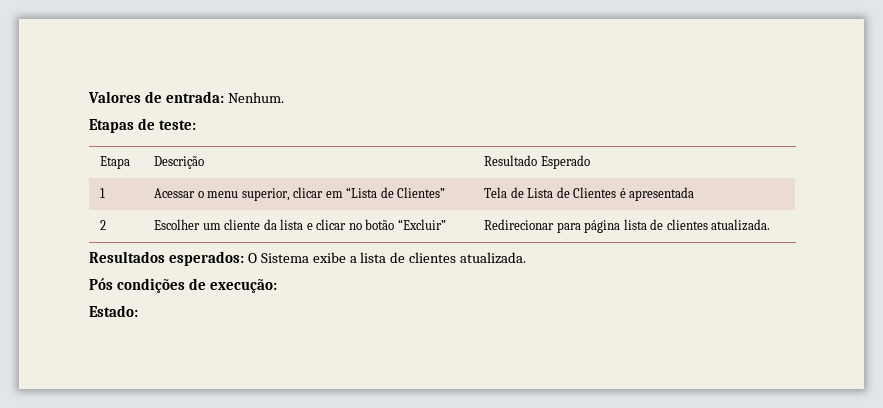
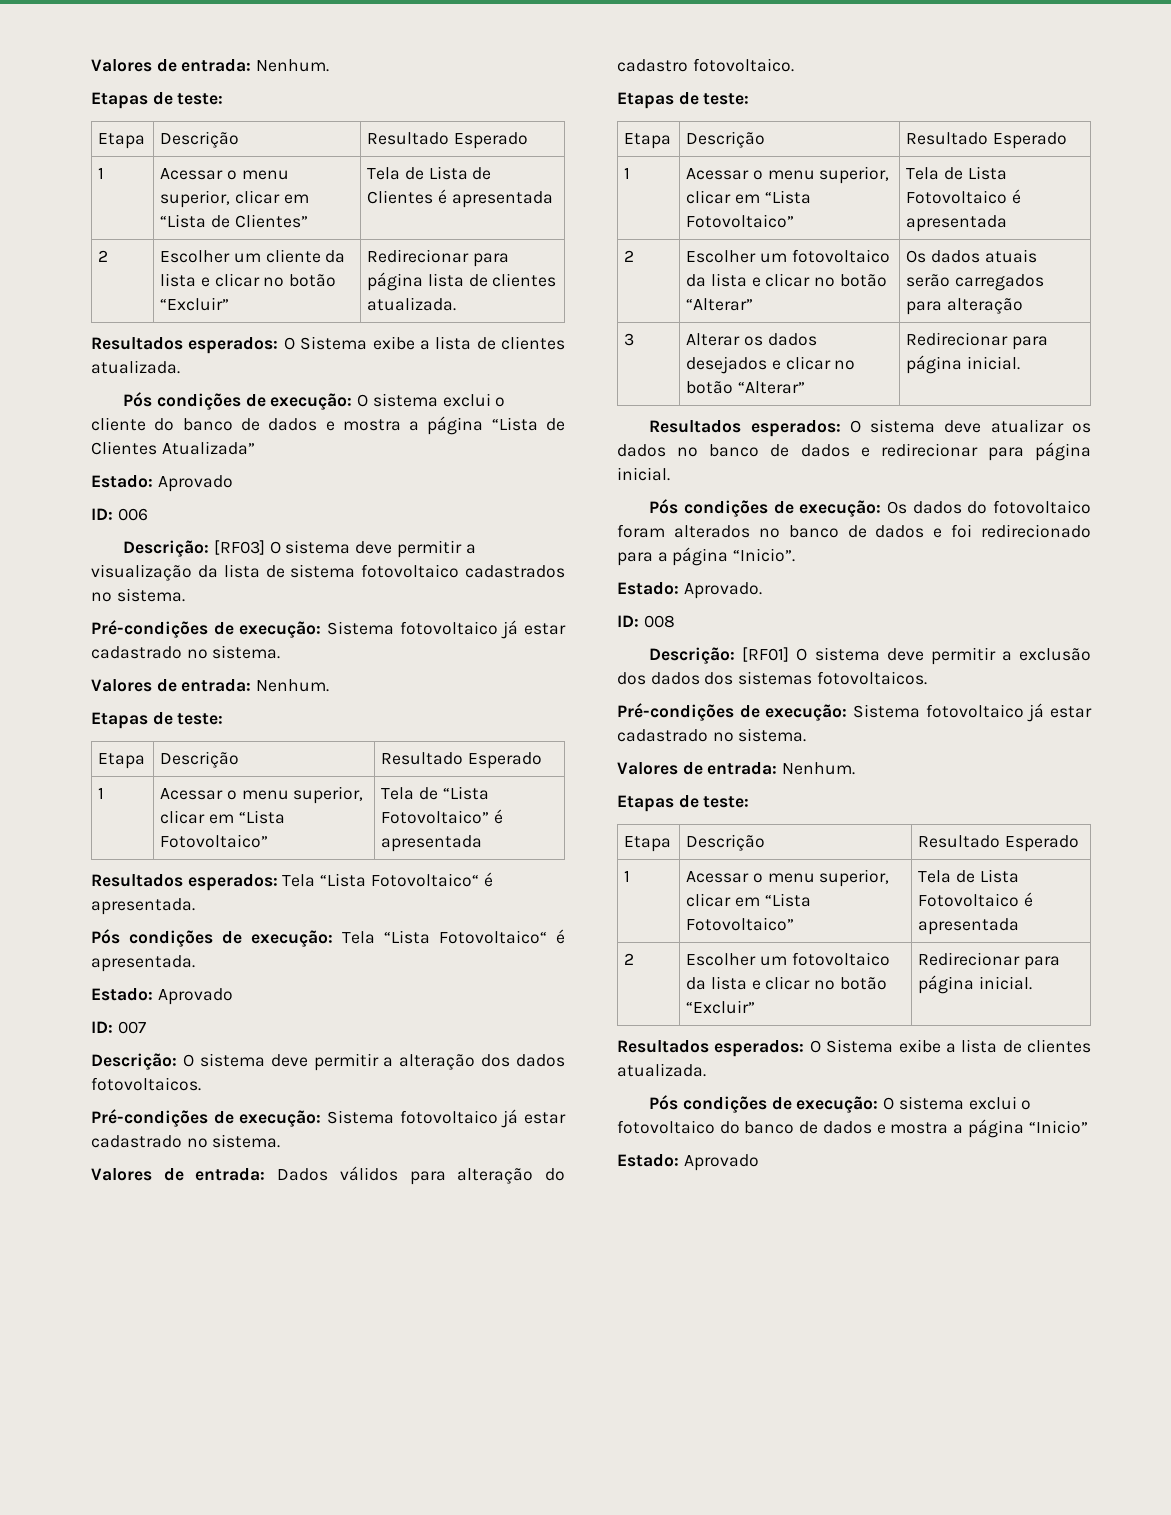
[89,305,138,317] // Estado: -> [357,393,506,407] [91,416,566,435] [91,441,255,455] [91,475,233,492] [91,508,148,521] [123,540,476,558] [91,564,565,581] [91,588,185,602] [91,620,567,639] [91,645,281,659] [91,679,330,692] [91,712,224,729] [98,753,146,769] [160,751,240,768] [381,752,542,769] [98,787,105,799] [160,786,364,804] [160,810,285,824] [160,834,269,848] [381,786,489,800] [381,809,503,824] [381,835,483,852] [91,872,493,891] [91,898,195,915] [91,929,565,948] [91,955,195,972] [91,988,233,1005] [91,1021,146,1034] [91,1053,565,1071] [91,1077,201,1091] [91,1109,567,1128] [91,1134,281,1148] [91,1166,565,1185] [617,58,794,72] [617,92,750,109] [624,133,672,149] [686,131,766,148] [906,132,1067,149] [624,167,631,179] [686,166,890,184] [686,190,811,204] [686,214,795,228] [906,166,1007,180] [906,189,1021,204] [906,215,1008,232] [624,250,635,262] [686,249,890,263] [686,273,887,287] [686,298,754,311] [906,249,1037,263] [906,274,1044,291] [906,298,1023,315] [624,333,635,346] [686,333,817,346] [686,356,856,374] [686,381,805,394] [906,332,1048,350] [906,355,1020,374] [649,419,1091,437] [617,442,1091,461] [617,467,670,481] [649,499,1091,518] [617,524,1091,538] [617,547,796,566] [617,582,762,599] [617,615,675,628] [649,647,1091,665] [617,671,927,685] [617,703,1092,722] [617,728,807,742] [617,762,856,775] [617,795,750,812] [624,836,672,852] [686,834,766,851] [918,835,1079,852] [624,870,631,882] [686,869,890,887] [686,893,811,907] [686,917,795,931] [918,869,1019,883] [918,892,1033,907] [918,918,1020,935] [624,953,635,965] [686,952,890,966] [686,976,887,990] [686,1000,756,1014] [918,952,1060,970] [918,975,1032,994] [617,1039,1091,1057] [617,1063,706,1077] [649,1095,1032,1114] [617,1119,1088,1138] [617,1154,759,1171] O sistema exclui o cliente do banco de dados e mostra a página “Lista de Clientes Atualizada” // Estado: Aprovado // ID: 006 // Descrição: [RF03] O sistema deve permitir a visualização da lista de sistema fotovoltaico cadastrados no sistema. // Pré-condições de execução: Sistema fotovoltaico já estar cadastrado no sistema. // Valores de entrada: Nenhum. // Etapas de teste: // Etapa | Descrição | Resultado Esperado // 1 | Acessar o menu superior, clicar em “Lista Fotovoltaico” | Tela de “Lista Fotovoltaico” é apresentada // Resultados esperados: Tela “Lista Fotovoltaico“ é apresentada. // Pós condições de execução: Tela “Lista Fotovoltaico“ é apresentada. // Estado: Aprovado // ID: 007 // Descrição: O sistema deve permitir a alteração dos dados fotovoltaicos. // Pré-condições de execução: Sistema fotovoltaico já estar cadastrado no sistema. // Valores de entrada: Dados válidos para alteração do cadastro fotovoltaico. // Etapas de teste: // Etapa | Descrição | Resultado Esperado // 1 | Acessar o menu superior, clicar em “Lista Fotovoltaico” | Tela de Lista Fotovoltaico é apresentada // 2 | Escolher um fotovoltaico da lista e clicar no botão “Alterar” | Os dados atuais serão carregados para alteração // 3 | Alterar os dados desejados e clicar no botão “Alterar” | Redirecionar para página inicial. // Resultados esperados: O sistema deve atualizar os dados no banco de dados e redirecionar para página inicial. // Pós condições de execução: Os dados do fotovoltaico foram alterados no banco de dados e foi redirecionado para a página “Inicio”. // Estado: Aprovado. // ID: 008 // Descrição: [RF01] O sistema deve permitir a exclusão dos dados dos sistemas fotovoltaicos. // Pré-condições de execução: Sistema fotovoltaico já estar cadastrado no sistema. // Valores de entrada: Nenhum. // Etapas de teste: // Etapa | Descrição | Resultado Esperado // 1 | Acessar o menu superior, clicar em “Lista Fotovoltaico” | Tela de Lista Fotovoltaico é apresentada // 2 | Escolher um fotovoltaico da lista e clicar no botão “Excluir” | Redirecionar para página inicial. // Resultados esperados: O Sistema exibe a lista de clientes atualizada. // Pós condições de execução: O sistema exclui o fotovoltaico do banco de dados e mostra a página “Inicio” // Estado: Aprovado

